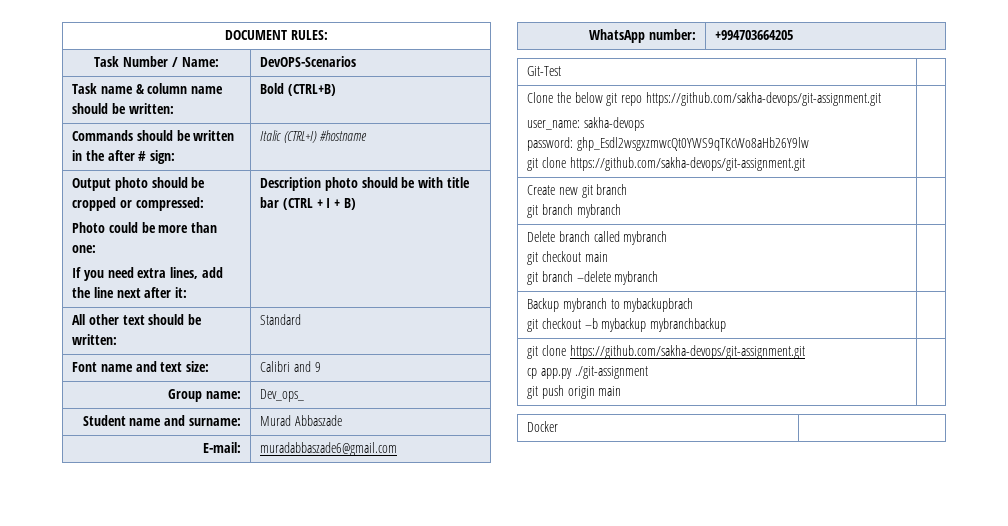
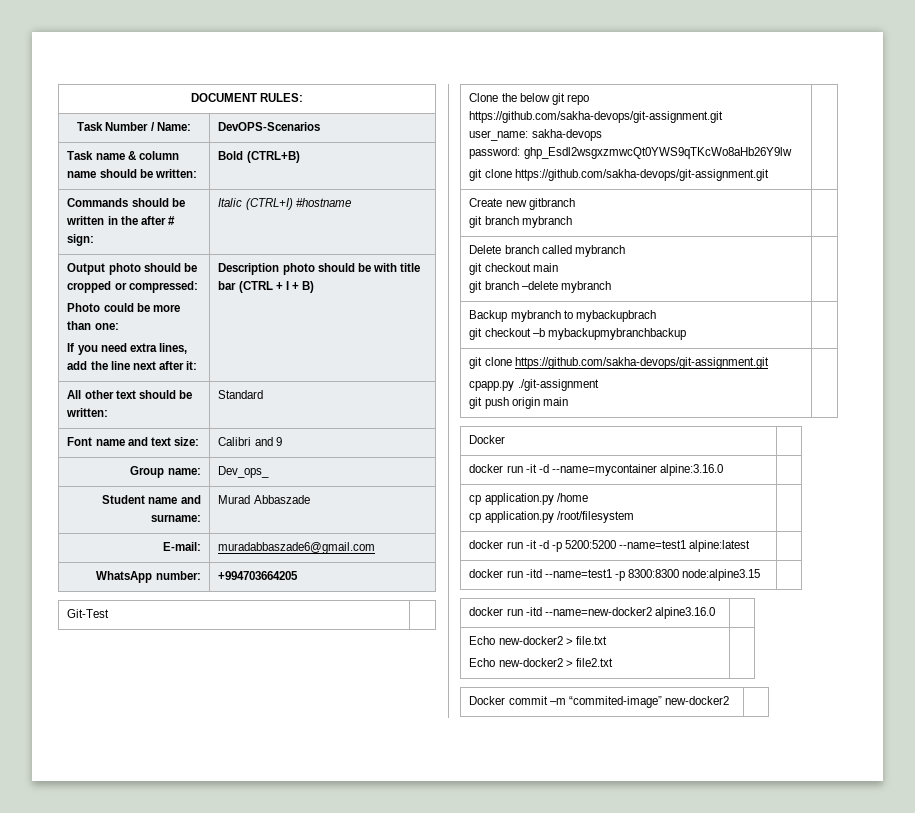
[581,184,628,198] git branch -> [528,198,575,210] gitbranch
[601,318,727,332] mybackup mybranchbackup -> [547,328,686,340] mybackupmybranchbackup
[526,368,572,379] cp app.py -> [469,381,515,391] cpapp.py
(558, 426) none -> [469,464,724,476] [469,493,588,505] [469,511,634,523] [469,540,751,552] [469,569,761,581] [469,607,715,619] [469,636,607,645] [469,658,613,667] [469,696,729,708] // docker run -it -d --name=mycontainer alpine:3.16.0 | // cp application.py /home // cp application.py /root/filesystem | // docker run -it -d -p 5200:5200 --name=test1 alpine:latest | // docker run -itd --name=test1 -p 8300:8300 node:alpine3.15 | // docker run -itd --name=new-docker2 alpine3.16.0 | // Echo new-docker2 > file.txt // Echo new-docker2 > file2.txt | // Docker commit –m “commited-image” new-docker2 |

